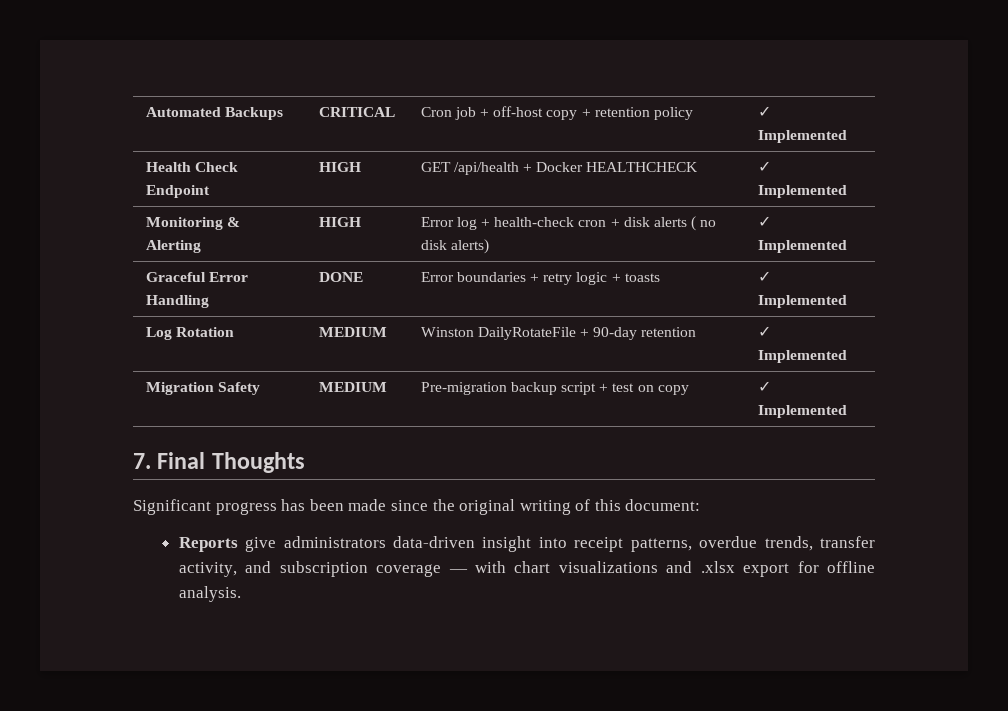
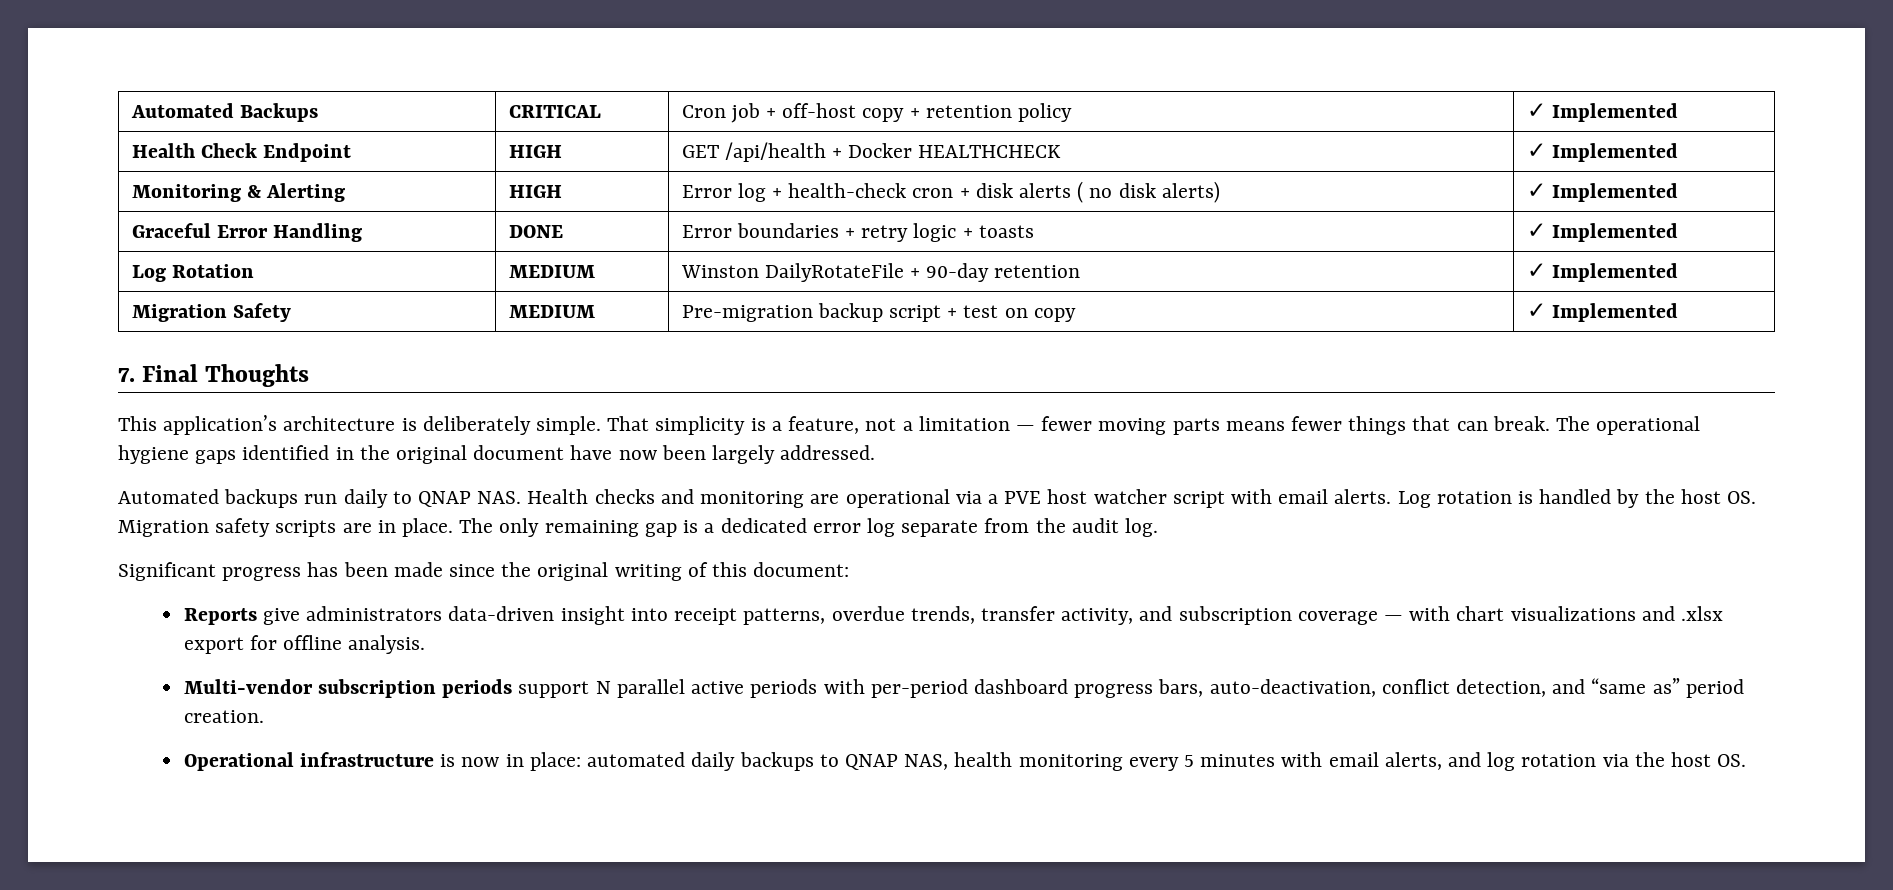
(305, 462) none -> [118,415,1701,435] [118,445,876,464] [118,489,1757,508] [118,518,1158,537] // This application’s architecture is deliberately simple. That simplicity is a feature, not a limitation — fewer moving parts means fewer things that can break. The operational hygiene gaps identified in the original document have now been largely addressed. // Automated backups run daily to QNAP NAS. Health checks and monitoring are operational via a PVE host watcher script with email alerts. Log rotation is handled by the host OS. Migration safety scripts are in place. The only remaining gap is a dedicated error log separate from the audit log.
(241, 594) none -> [183,678,1744,698] [183,710,264,723] [183,752,1747,771] // Multi-vendor subscription periods support N parallel active periods with per-period dashboard progress bars, auto-deactivation, conflict detection, and “same as” period creation. // Operational infrastructure is now in place: automated daily backups to QNAP NAS, health monitoring every 5 minutes with email alerts, and log rotation via the host OS.

